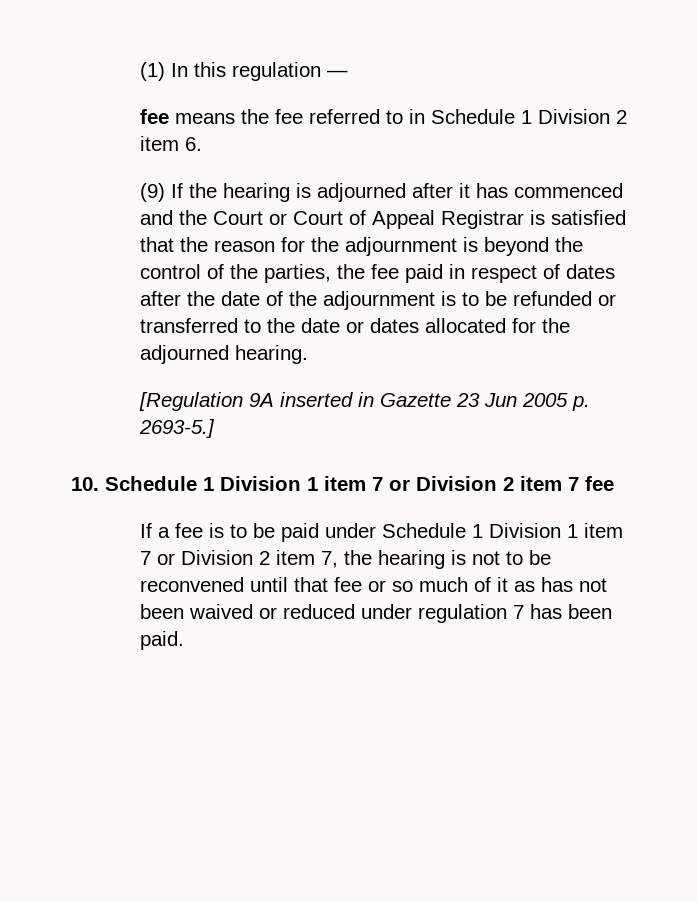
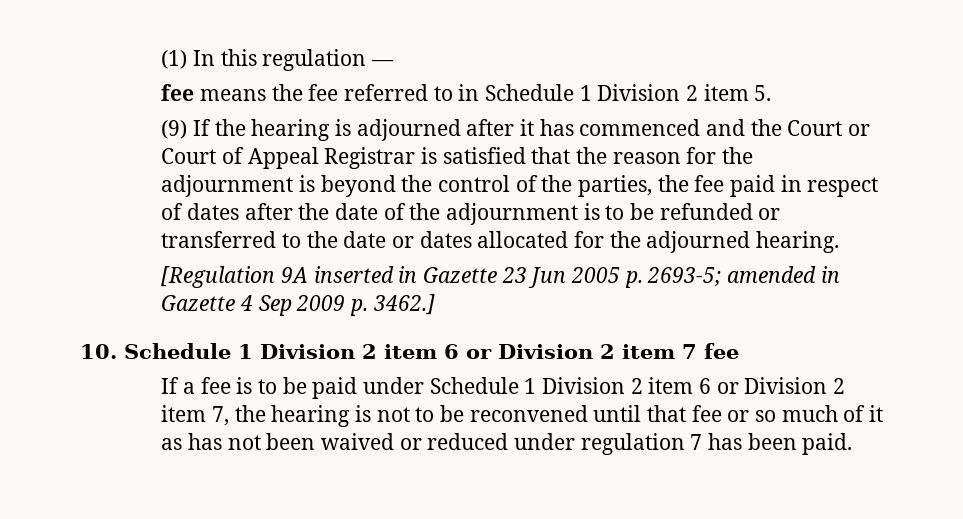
[185,137,203,151] 6. -> [754,85,772,101] 5.
[139,419,216,438] 2693-5.] -> [647,266,840,286] [161,294,435,316] 2693-5; amended in Gazette 4 Sep 2009 p. 3462.]
[307,476,383,491] 1 item 7 -> [362,344,459,359] 2 item 6
[567,523,624,538] [140,551,152,565] 1 item 7 -> [630,377,711,394] 2 item 6

